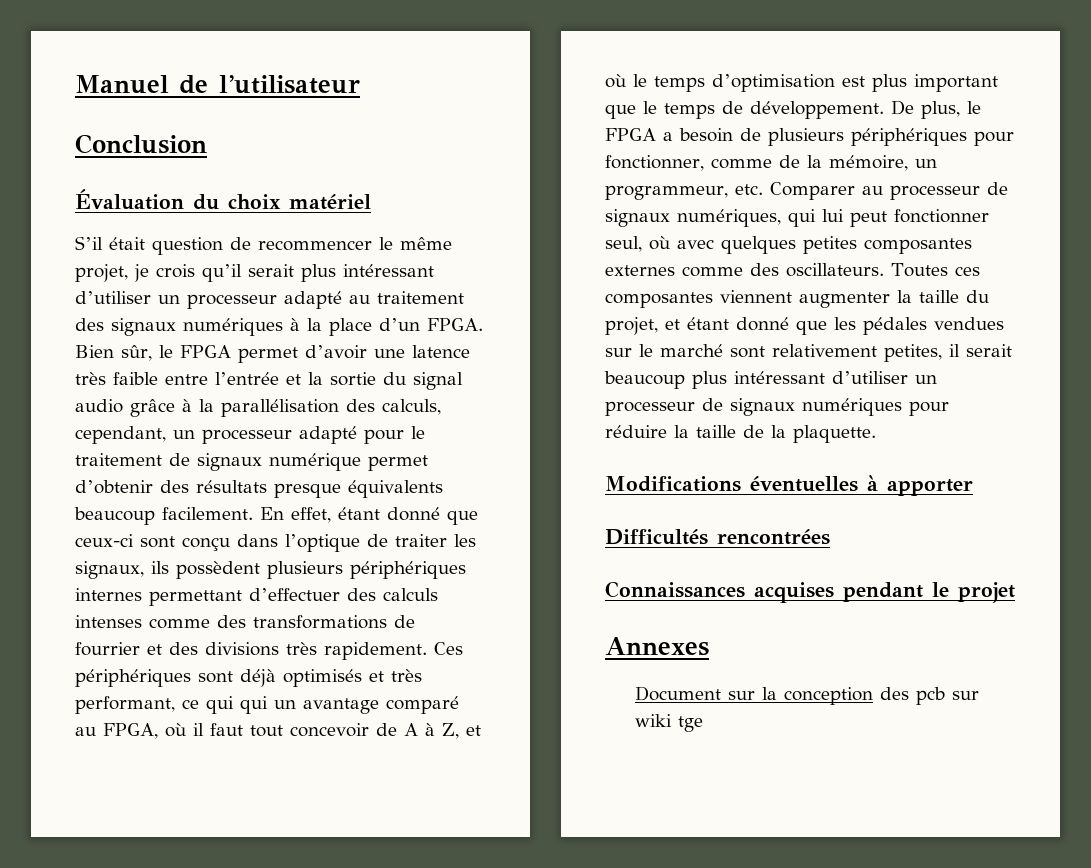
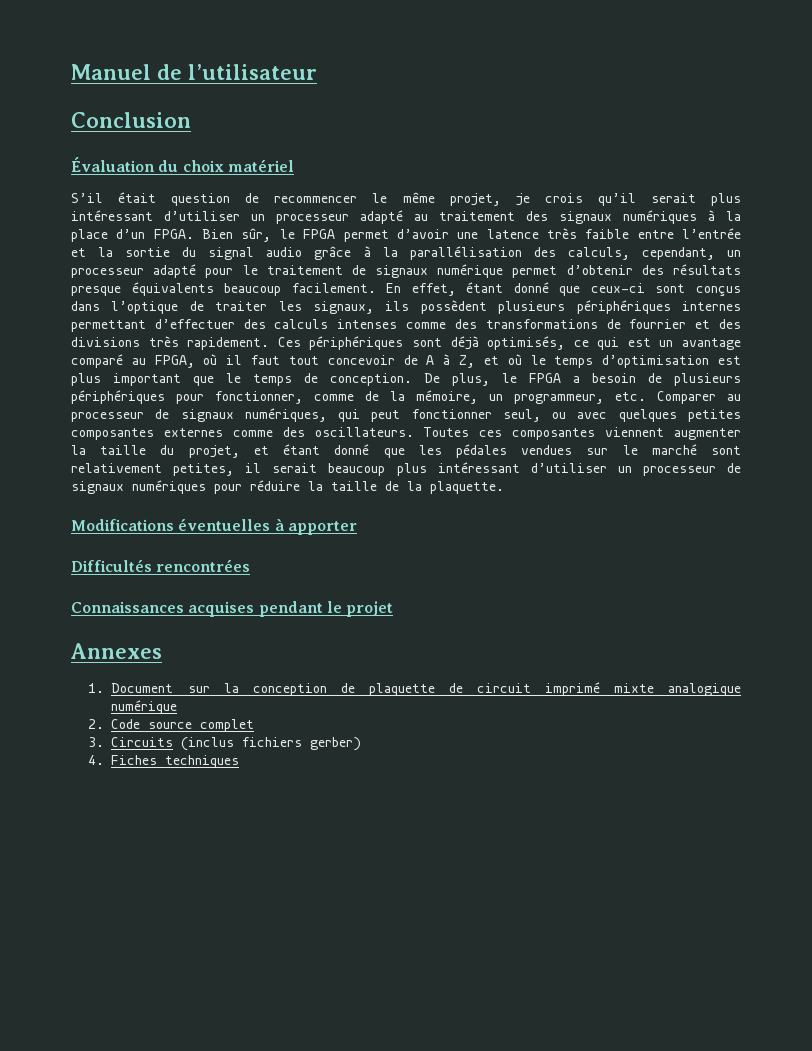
[182,537,230,551] conçu -> [696,286,741,297] conçus
[283,669,422,687] [75,696,175,714] optimisés et très performant, -> [487,336,566,350] optimisés,
[240,696,268,714] qui -> [627,338,651,347] est
[750,101,884,119] développement. -> [330,373,412,386] conception.
[822,209,844,222] lui -> (361, 415) none
[649,236,670,250] où -> [552,412,567,419] ou
(709, 646) none -> [88,683,105,693] 1.
[879,687,979,705] [634,714,703,732] des pcb sur wiki tge -> [340,682,741,696] [111,700,178,714] [88,719,255,732] [88,737,362,751] [88,755,240,768] de plaquette de circuit imprimé mixte analogique numérique // 2. Code source complet // 3. Circuits (inclus fichiers gerber) // 4. Fiches techniques

